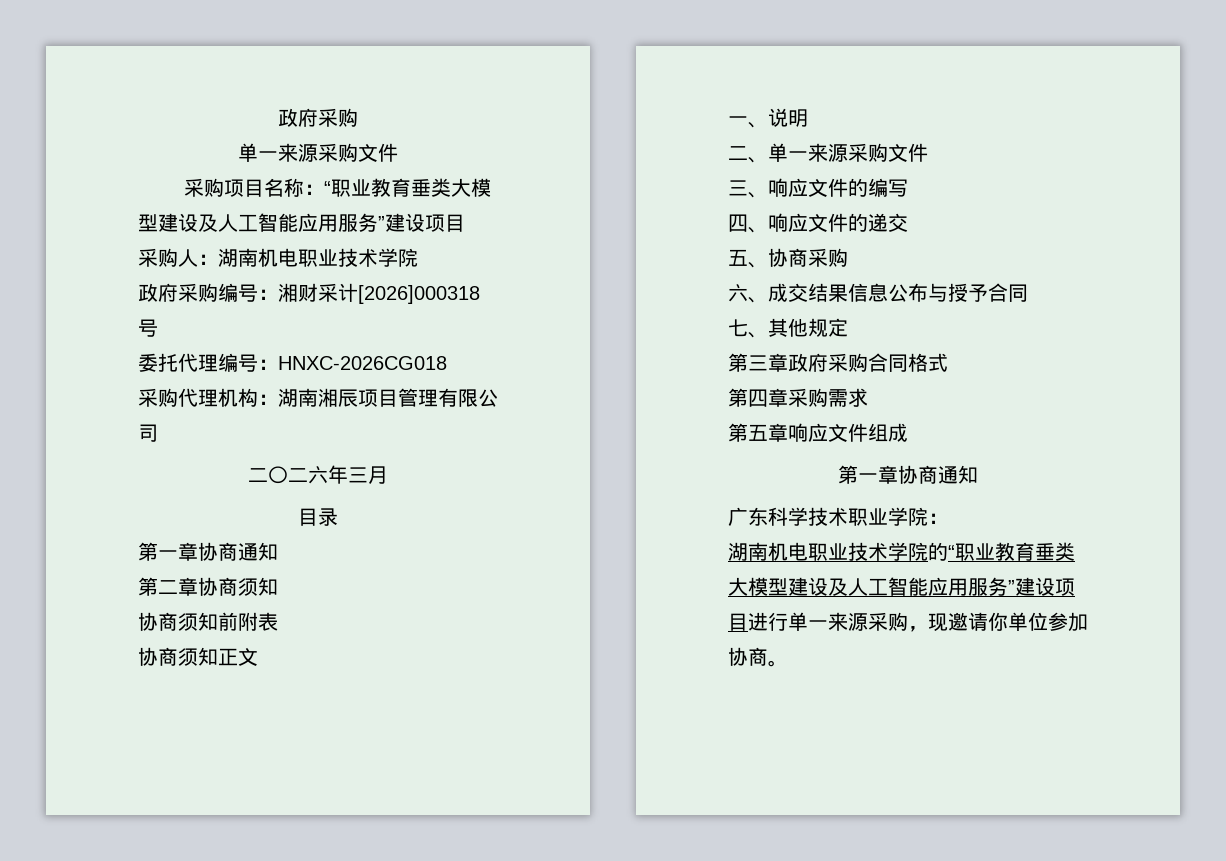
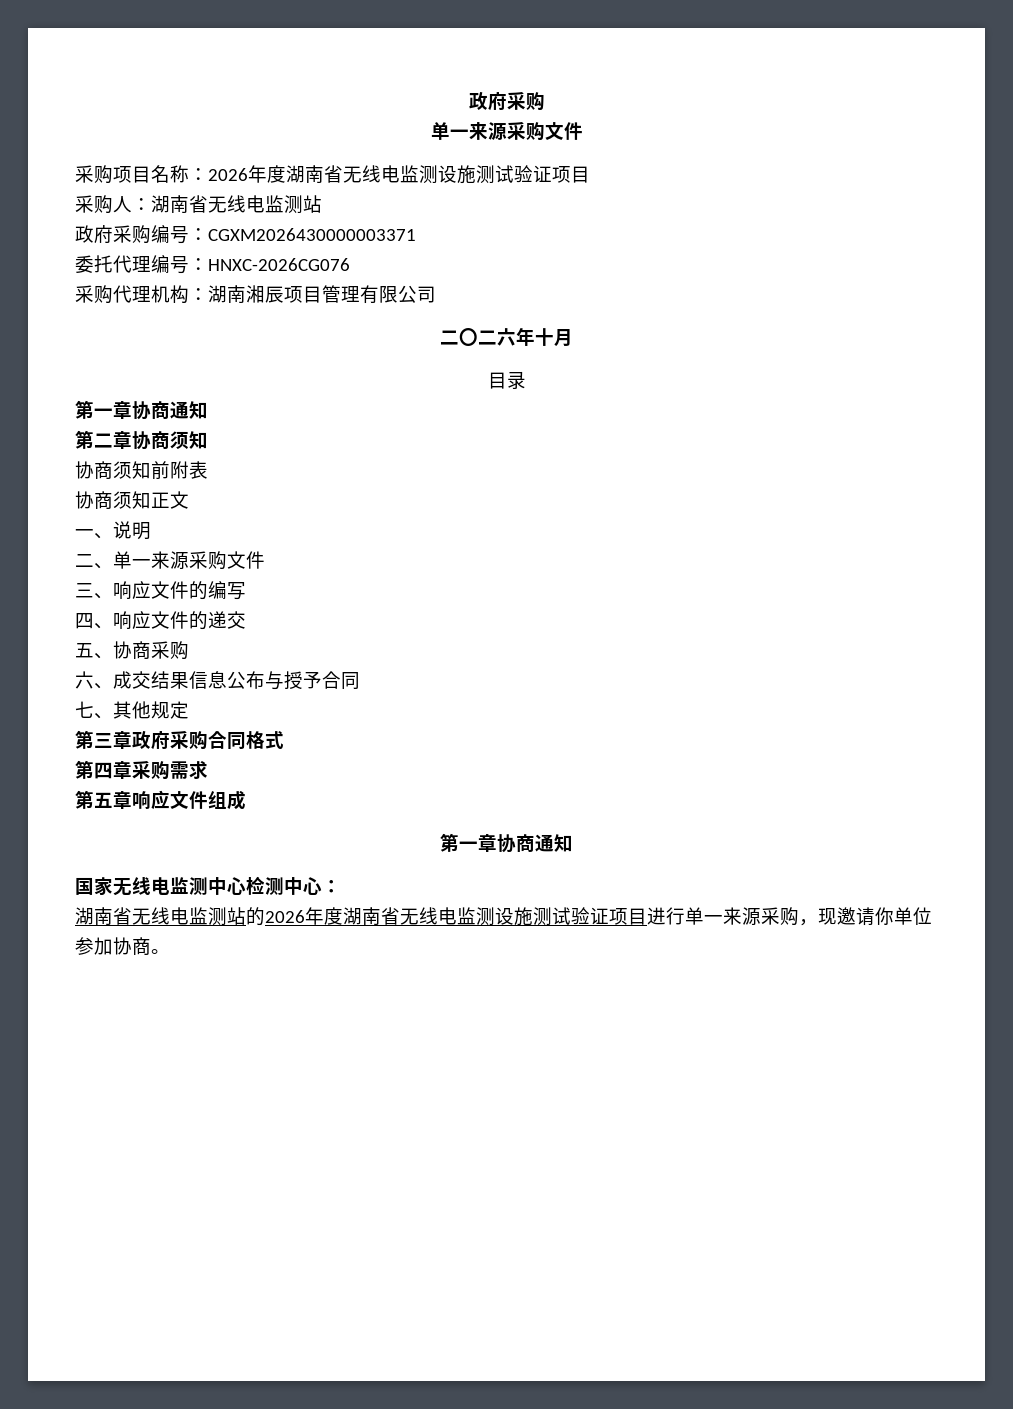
[323,178,491,197] [138,213,425,232] “职业教育垂类大模型建设及人工智能应用服务”建设 -> [208,165,552,184] 2026年度湖南省无线电监测设施测试验证
[258,248,418,267] 机电职业技术学院 -> [189,195,322,214] 省无线电监测站
[278,283,480,304] [138,319,158,337] 湘财采计[2026]000318号 -> [208,228,416,241] CGXM2026430000003371
[278,356,447,370] HNXC-2026CG018 -> [208,258,350,271] HNXC-2026CG076
[348,467,368,483] 三 -> [535,328,554,346] 十
[728,507,948,526] [728,542,1075,561] [728,577,1055,596] 广东科学技术职业学院： // 湖南机电职业技术学院的“职业教育垂类大模型建设及人工智能应用服务”建设 -> [75,876,341,896] [75,907,609,926] 国家无线电监测中心检测中心： // 湖南省无线电监测站的2026年度湖南省无线电监测设施测试验证

